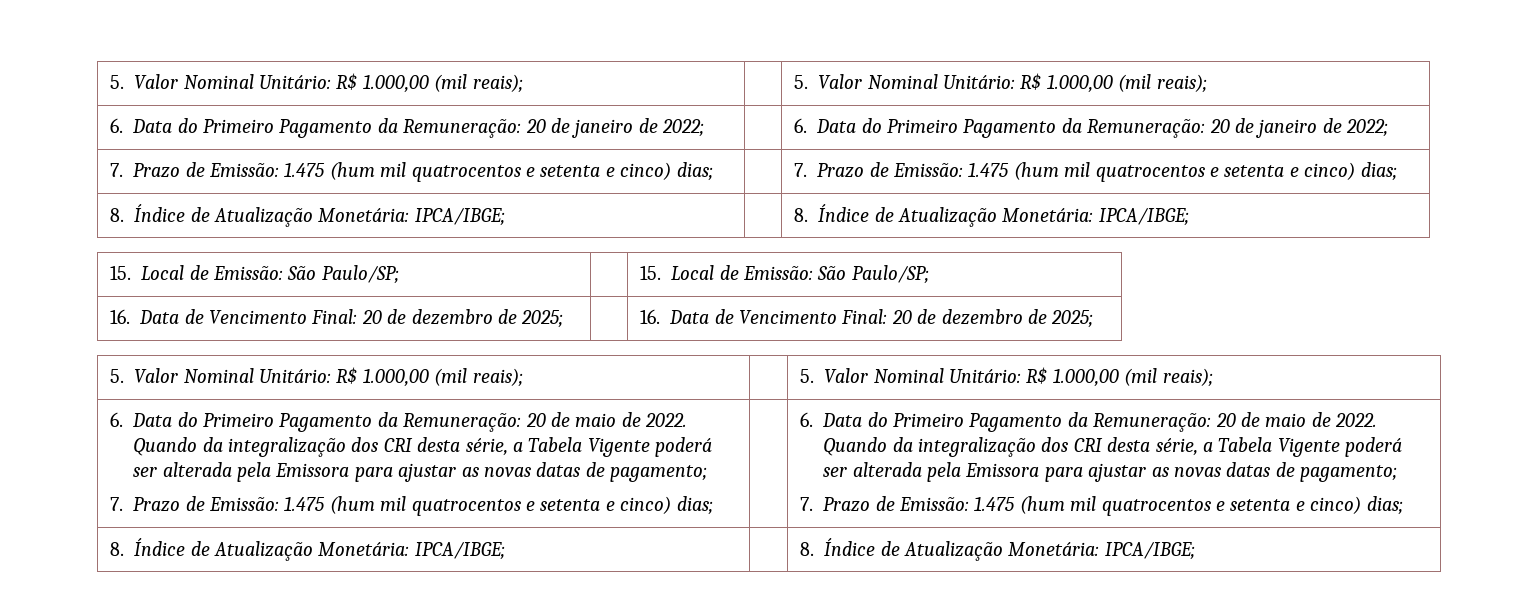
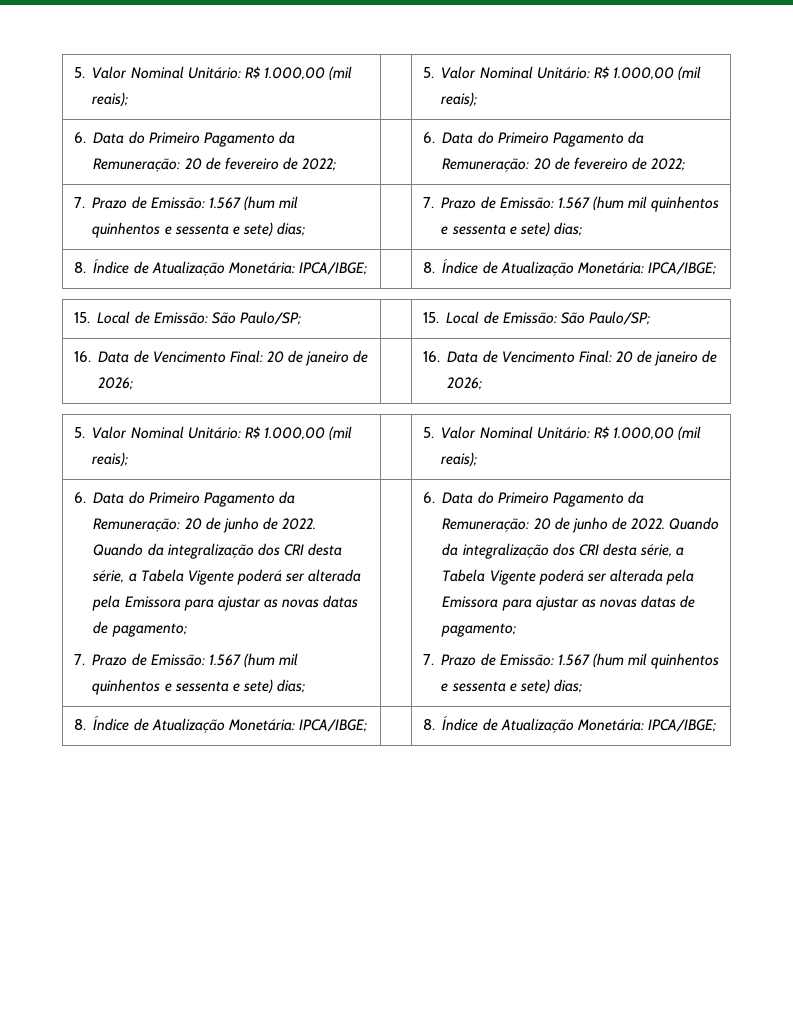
[572,119,634,138] janeiro -> [224,157,279,170] fevereiro
[1256,119,1318,138] janeiro -> [573,157,628,170] fevereiro
[284,162,672,182] 1.475 (hum mil quatrocentos e setenta e cinco) -> [208,196,298,211] [92,222,273,238] 1.567 (hum mil quinhentos e sessenta e sete)
[968,162,1356,182] 1.475 (hum mil quatrocentos e setenta e cinco) -> [557,196,719,212] [441,222,550,237] 1.567 (hum mil quinhentos e sessenta e sete)
[411,309,564,328] [640,309,1094,328] dezembro de 2025; | | 16. Data de Vencimento Final: 20 de dezembro de 2025; -> [304,350,368,366] [98,377,134,390] [422,350,717,366] [447,377,483,390] janeiro de 2026; | | 16. Data de Vencimento Final: 20 de janeiro de 2026;
[575,413,617,427] maio -> [222,517,259,533] junho
[284,496,672,516] 1.475 (hum mil quatrocentos e setenta e cinco) -> [208,653,298,668] [92,679,273,695] 1.567 (hum mil quinhentos e sessenta e sete)
[1265,413,1307,427] maio -> [571,517,608,533] junho
[974,496,1362,516] 1.475 (hum mil quatrocentos e setenta e cinco) -> [557,653,719,669] [441,679,550,694] 1.567 (hum mil quinhentos e sessenta e sete)

